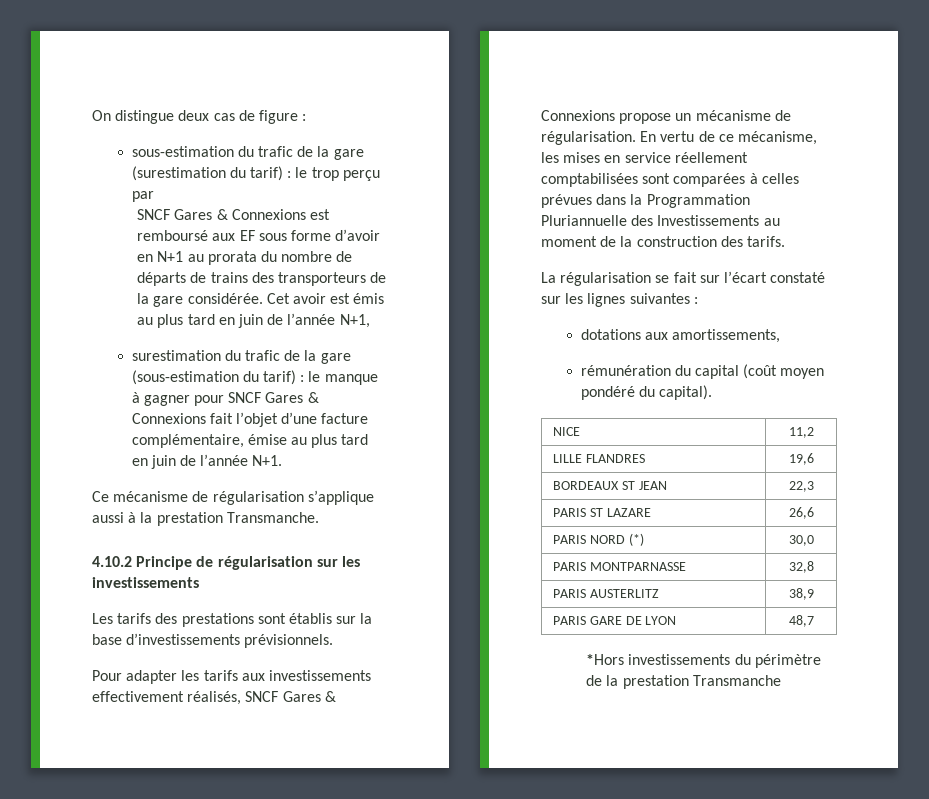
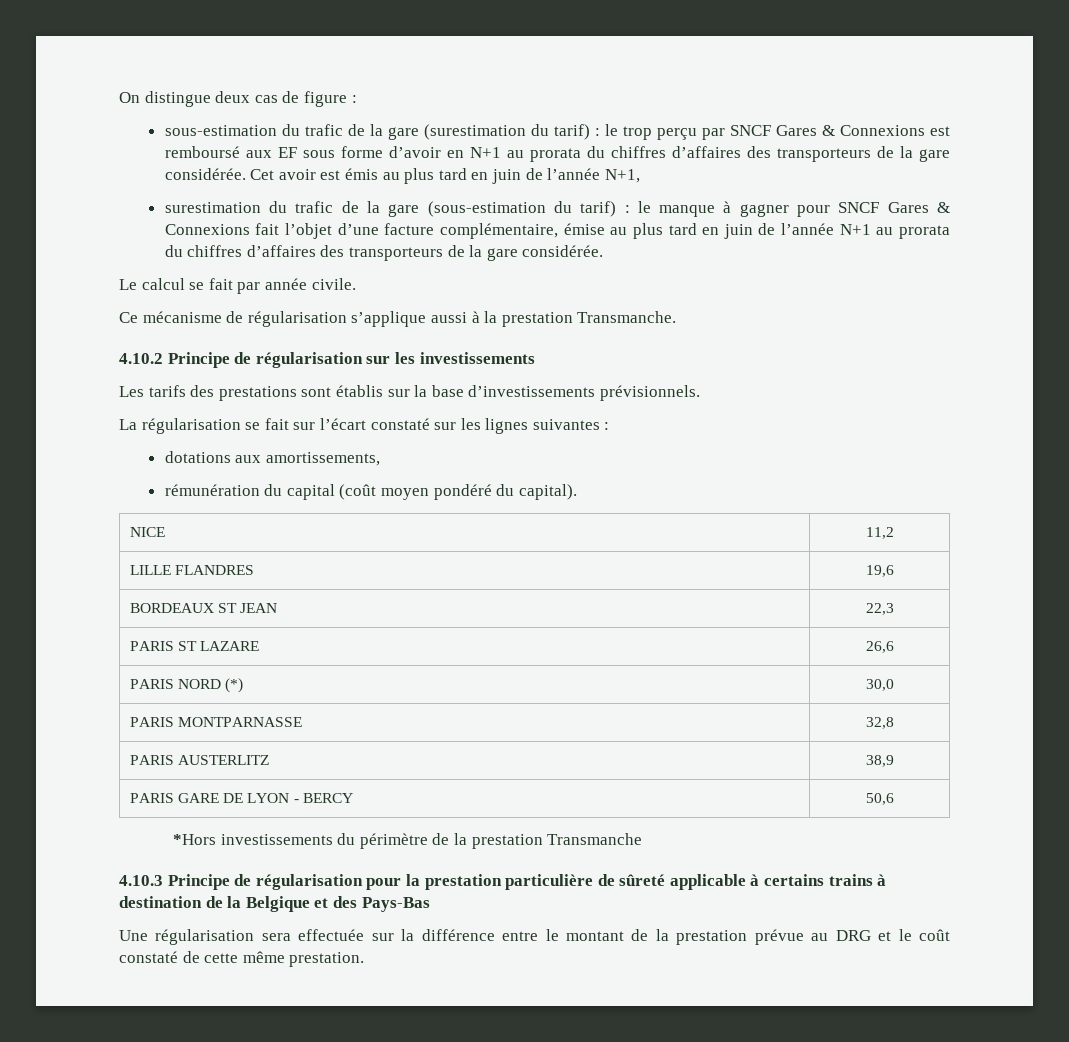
(154, 196) // -> (725, 134) none
[281,251,353,262] [137,272,248,286] nombre de départs de trains -> [610,146,741,158] chiffres d’affaires
[252,455,283,466] N+1. -> [839,224,951,239] [164,245,604,261] [119,278,356,294] N+1 au prorata du chiffres d’affaires des transporteurs de la gare considérée. // Le calcul se fait par année civile.
[92,670,371,684] [92,691,336,705] [541,110,791,124] [541,131,817,145] [541,152,748,163] [541,173,799,187] [541,194,750,208] [541,215,780,226] [541,236,785,247] // Pour adapter les tarifs aux investissements effectivement réalisés, SNCF Gares & Connexions propose un mécanisme de régularisation. En vertu de ce mécanisme, les mises en service réellement comptabilisées sont comparées à celles prévues dans la Programmation Pluriannuelle des Investissements au moment de la construction des tarifs. -> (700, 393) none
[788,615,814,627] | 48,7 -> [293,793,353,803] [865,793,894,805] - BERCY | 50,6
(781, 680) none -> [119,874,887,890] [119,896,430,912] [119,929,951,945] [119,951,365,967] // 4.10.3 Principe de régularisation pour la prestation particulière de sûreté applicable à certains trains à destination de la Belgique et des Pays-Bas // Une régularisation sera effectuée sur la différence entre le montant de la prestation prévue au DRG et le coût constaté de cette même prestation.

